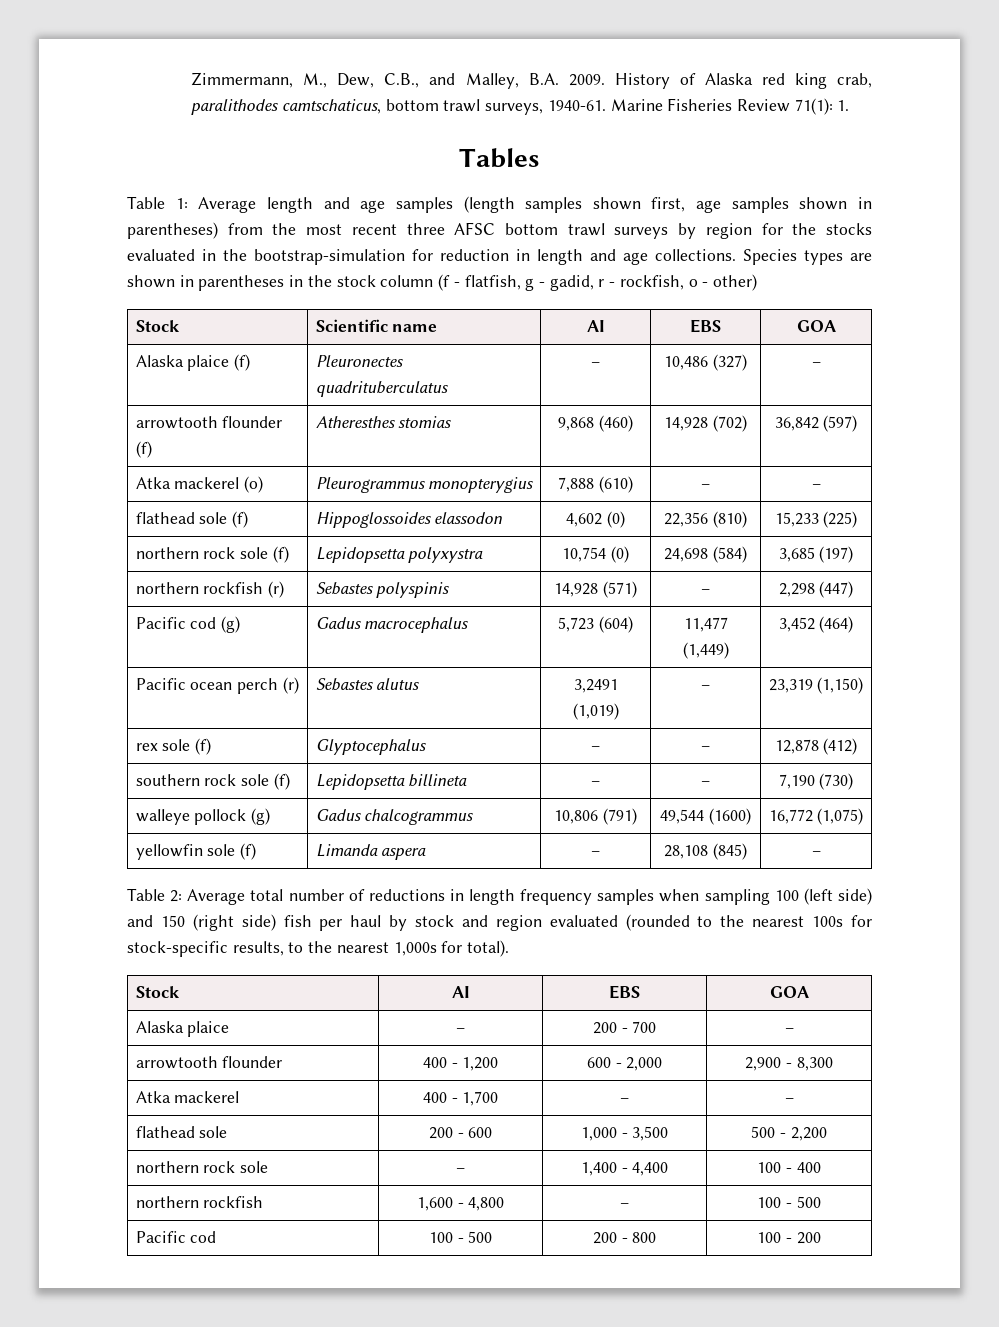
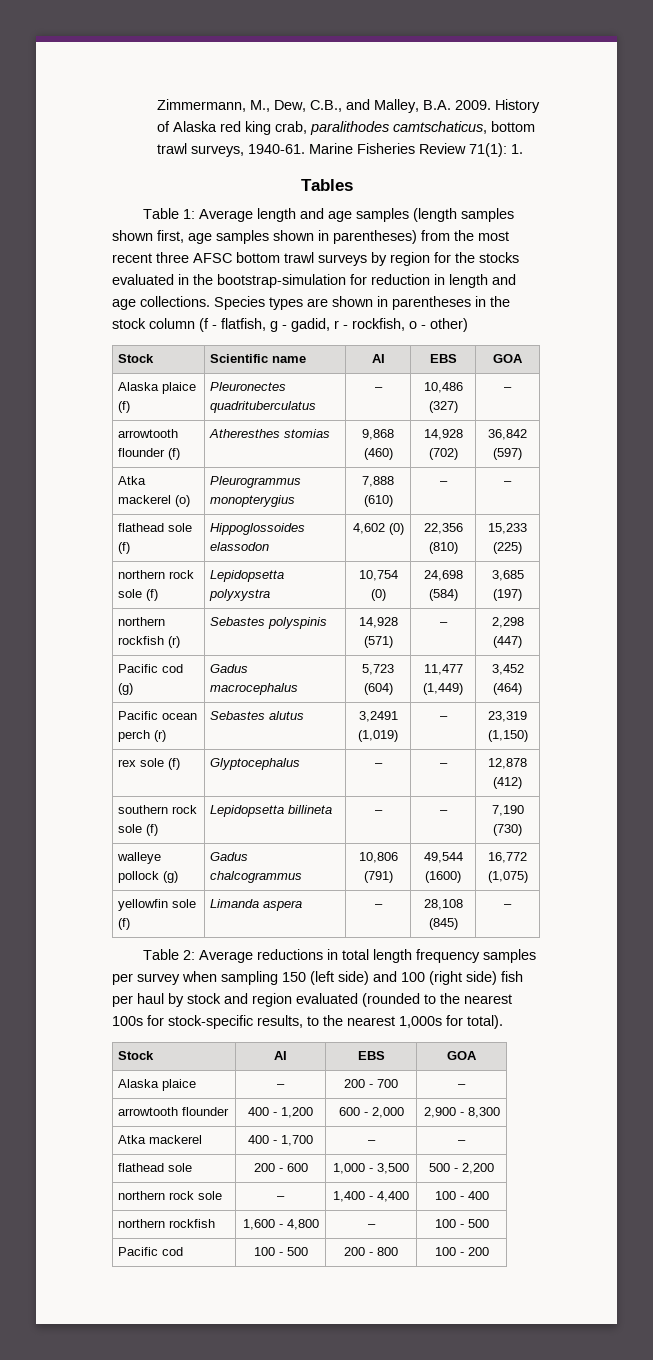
[250,889,365,901] total number of -> (253, 956) none
(464, 895) none -> [341,949,369,960] total
(655, 897) none -> [112,973,180,985] per survey
[774,890,799,901] 100 -> [282,972,306,982] 150
[160,915,185,927] 150 -> [401,972,425,982] 100

